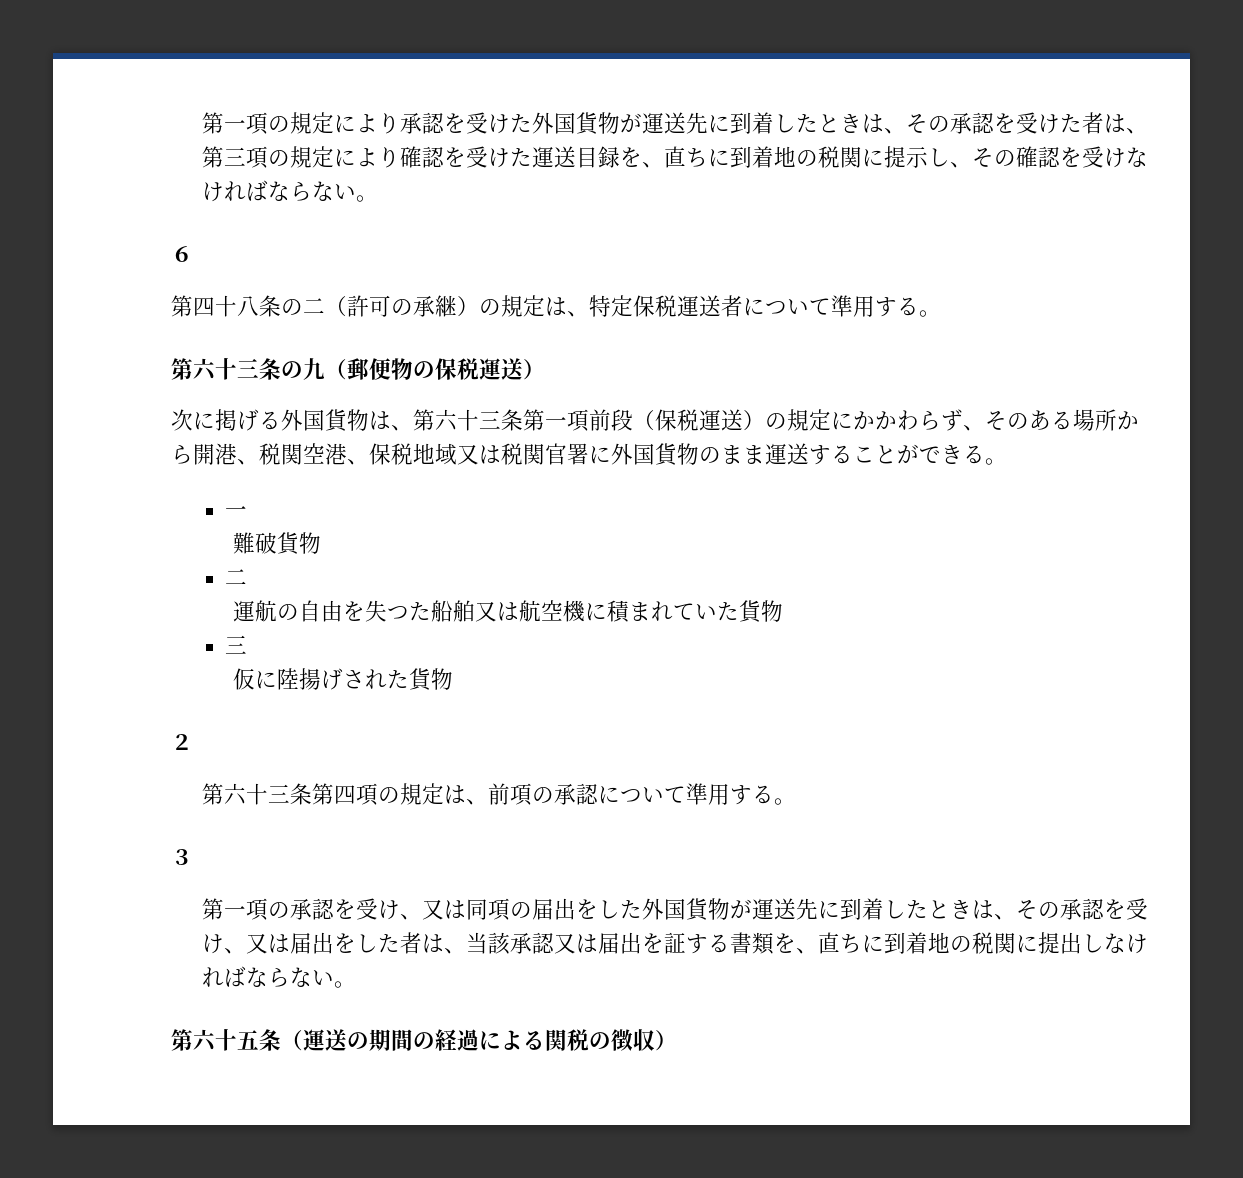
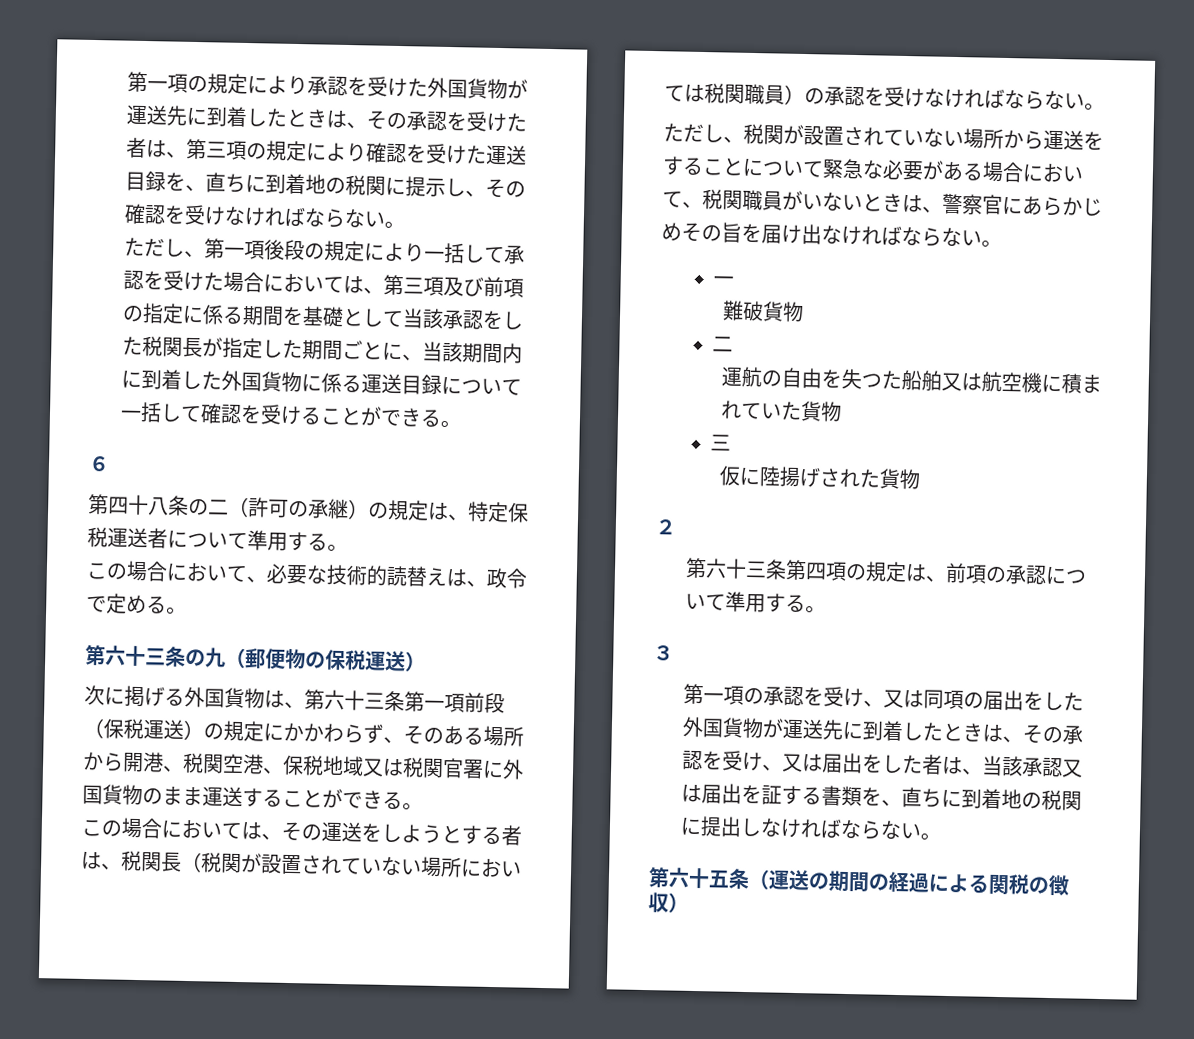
(378, 198) none -> [124,237,526,265] [123,270,525,298] [122,303,525,330] [122,336,524,364] [121,369,523,396] [120,401,462,429] // ただし、第一項後段の規定により一括して承認を受けた場合においては、第三項及び前項の指定に係る期間を基礎として当該承認をした税関長が指定した期間ごとに、当該期間内に到着した外国貨物に係る運送目録について一括して確認を受けることができる。
(941, 313) none -> [86,560,528,589] [86,593,187,615] // この場合において、必要な技術的読替えは、政令で定める。
(1007, 461) none -> [81,817,522,846] [81,850,522,878] [664,83,1105,111] [663,123,1104,151] [662,156,1084,183] [662,189,1103,217] [661,222,1002,248] // この場合においては、その運送をしようとする者は、税関長（税関が設置されていない場所においては税関職員）の承認を受けなければならない。 // ただし、税関が設置されていない場所から運送をすることについて緊急な必要がある場合において、税関職員がいないときは、警察官にあらかじめその旨を届け出なければならない。

